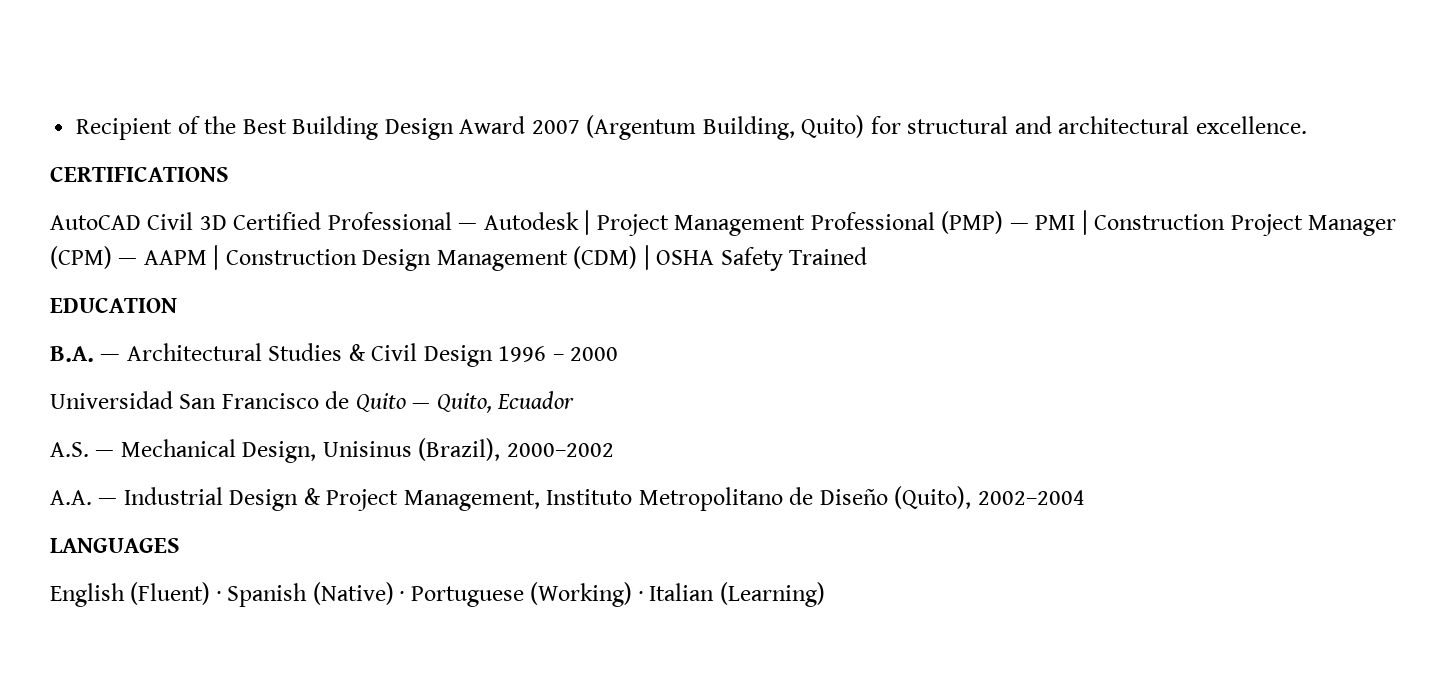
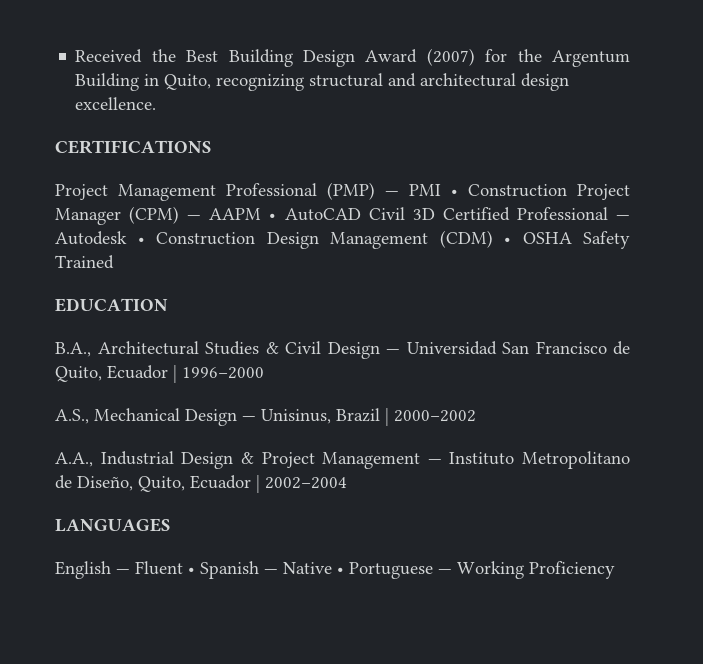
[76,116,200,140] Recipient of -> [75,49,143,63] Received
[531,115,901,140] 2007 (Argentum Building, Quito) for -> [426,48,630,67] [75,73,305,91] (2007) for the Argentum Building in Quito, recognizing
(1190, 125) none -> [521,73,570,91] design
(229, 174) none -> [55,182,630,201] [55,206,277,225] Project Management Professional (PMP) — PMI • Construction Project Manager (CPM) — AAPM •
[584,210,1397,236] [50,245,220,270] | Project Management Professional (PMP) — PMI | Construction Project Manager (CPM) — AAPM | -> [137,237,145,244] •
[643,245,650,270] | -> [504,237,511,244] •
[50,346,121,362] B.A. — -> [55,342,91,357] B.A.,
[498,346,619,362] 1996 – 2000 // -> [386,349,400,354] —
[355,391,575,413] [50,438,501,463] Quito — Quito, Ecuador // A.S. — Mechanical Design, Unisinus (Brazil), -> [55,365,264,383] [55,408,389,426] Quito, Ecuador | 1996–2000 // A.S., Mechanical Design — Unisinus, Brazil |
[50,490,118,505] A.A. — -> [55,452,93,467] A.A.,
[403,490,540,511] Management, -> [322,452,442,469] Management —
[819,486,972,509] Diseño (Quito), -> [77,475,260,493] Diseño, Quito, Ecuador |
[130,582,825,607] (Fluent) · Spanish (Native) · Portuguese (Working) · Italian (Learning) -> [116,561,615,579] — Fluent • Spanish — Native • Portuguese — Working Proficiency

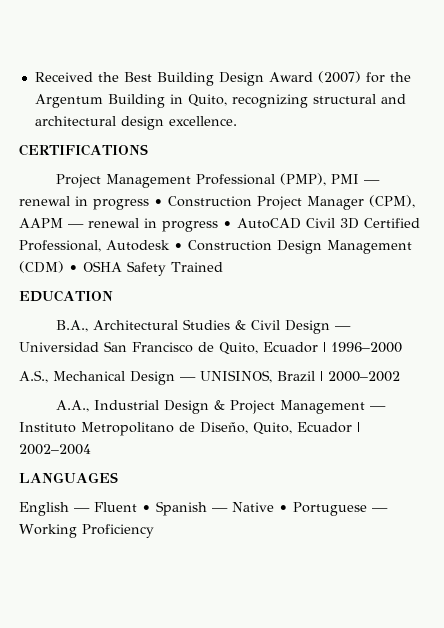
[327,182,630,200] [55,206,262,225] (PMP) — PMI • Construction Project Manager (CPM) — AAPM -> [279,173,380,186] [19,195,415,210] [19,218,218,232] (PMP), PMI — renewal in progress • Construction Project Manager (CPM), AAPM — renewal in progress
[516,207,631,220] Professional — -> [19,240,101,252] Professional,
[261,409,331,424] Unisinus, -> [200,370,272,383] UNISINOS,

